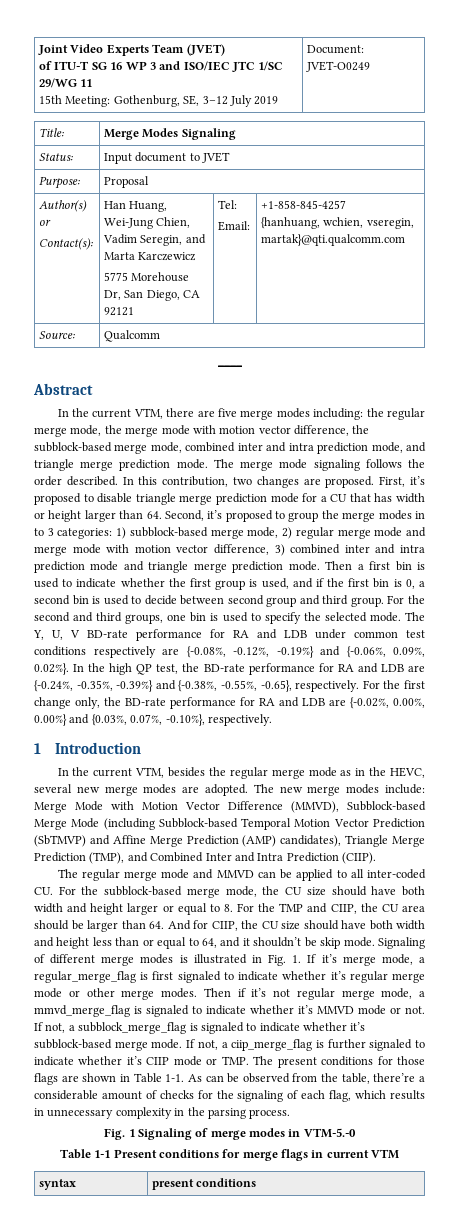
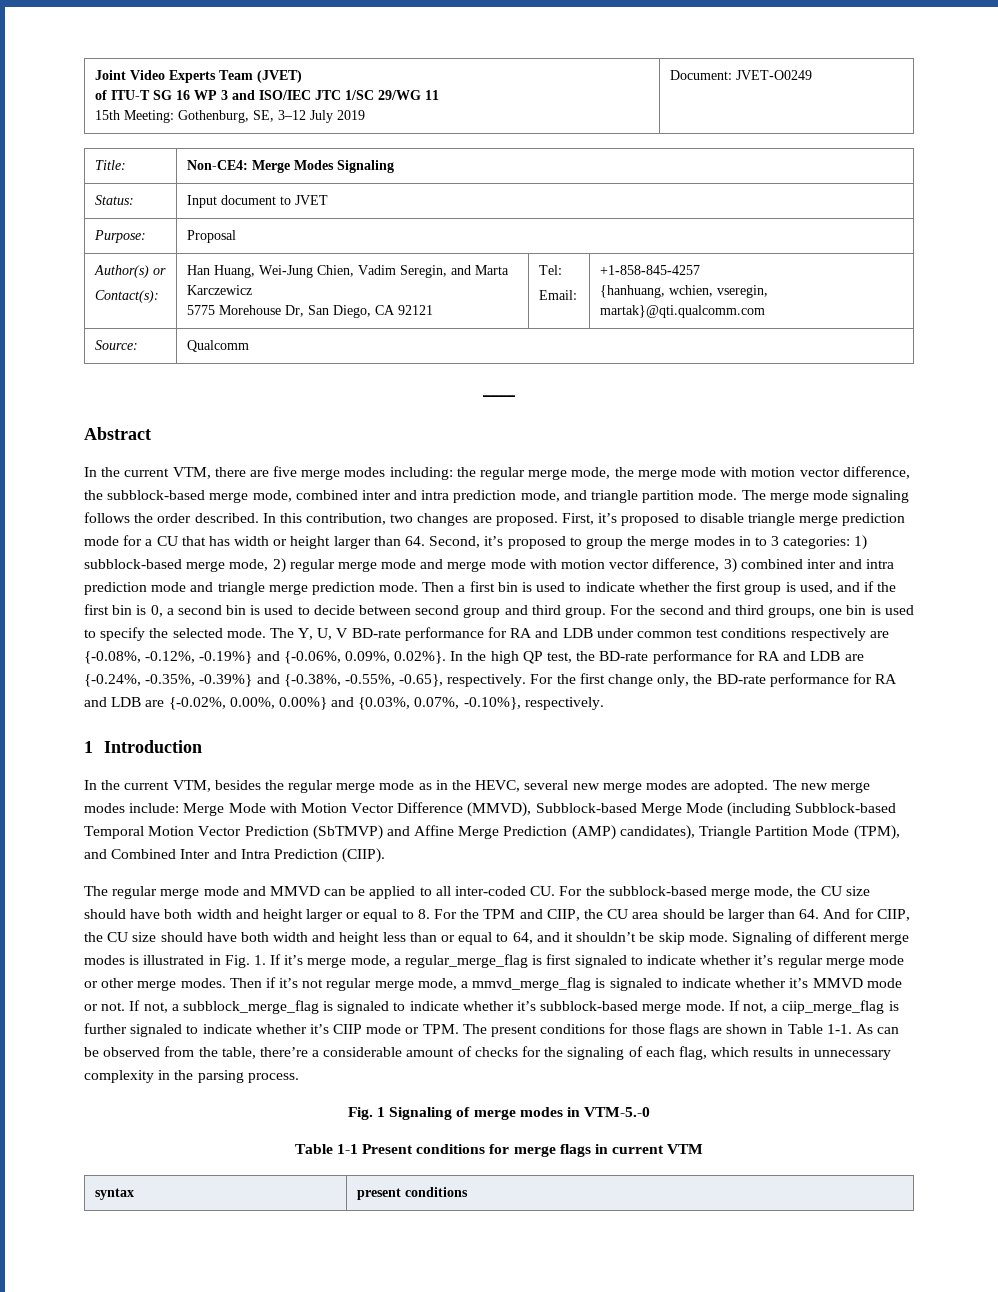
(65, 132) none -> [186,160,248,170] Non-CE4:
[80,459,171,471] merge prediction -> [642,490,695,503] partition
[392,836,425,847] [34,852,125,864] Merge Prediction (TMP), -> [755,825,900,840] Partition Mode (TPM),
[279,903,304,912] TMP -> [483,909,516,919] TPM
[221,1056,249,1065] TMP. -> [422,1024,459,1034] TPM.

